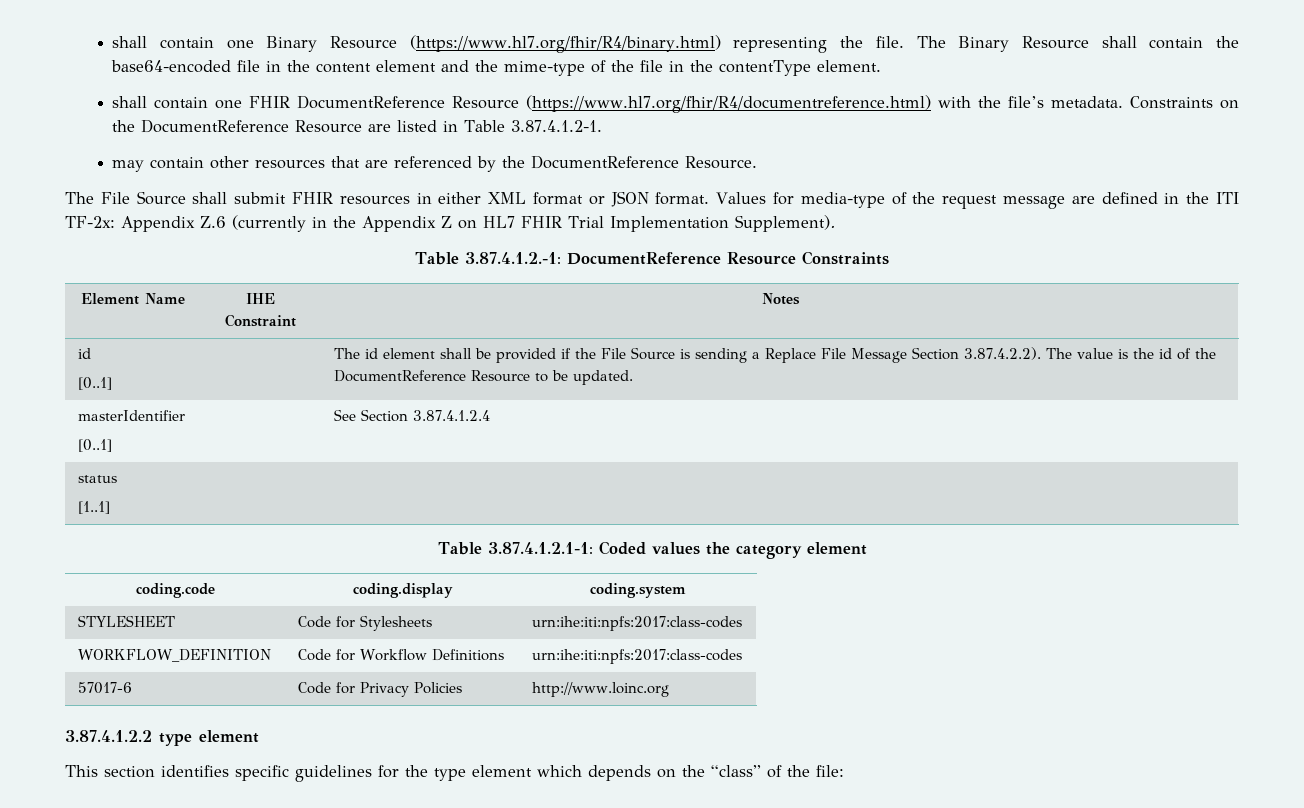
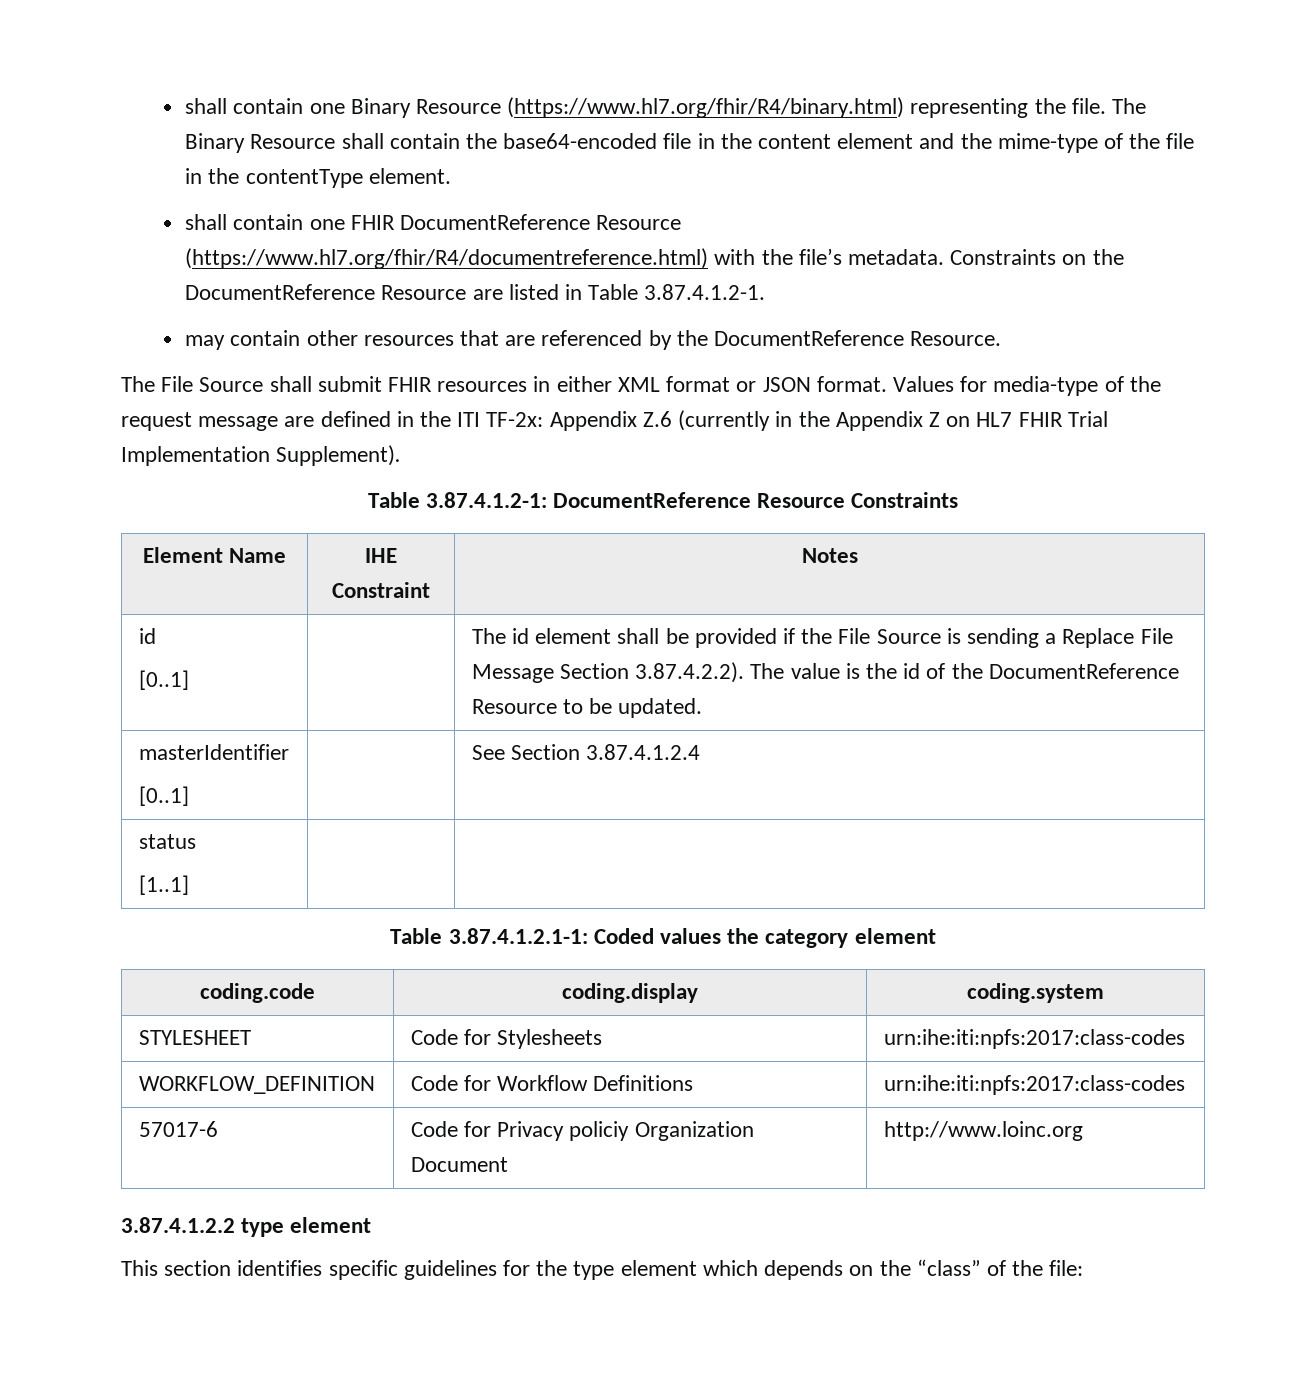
[464,252,561,264] 3.87.4.1.2.-1: -> [425,492,547,508] 3.87.4.1.2-1:
[414,682,463,694] Policies -> [569,1121,754,1141] [410,1157,508,1172] policiy Organization Document

